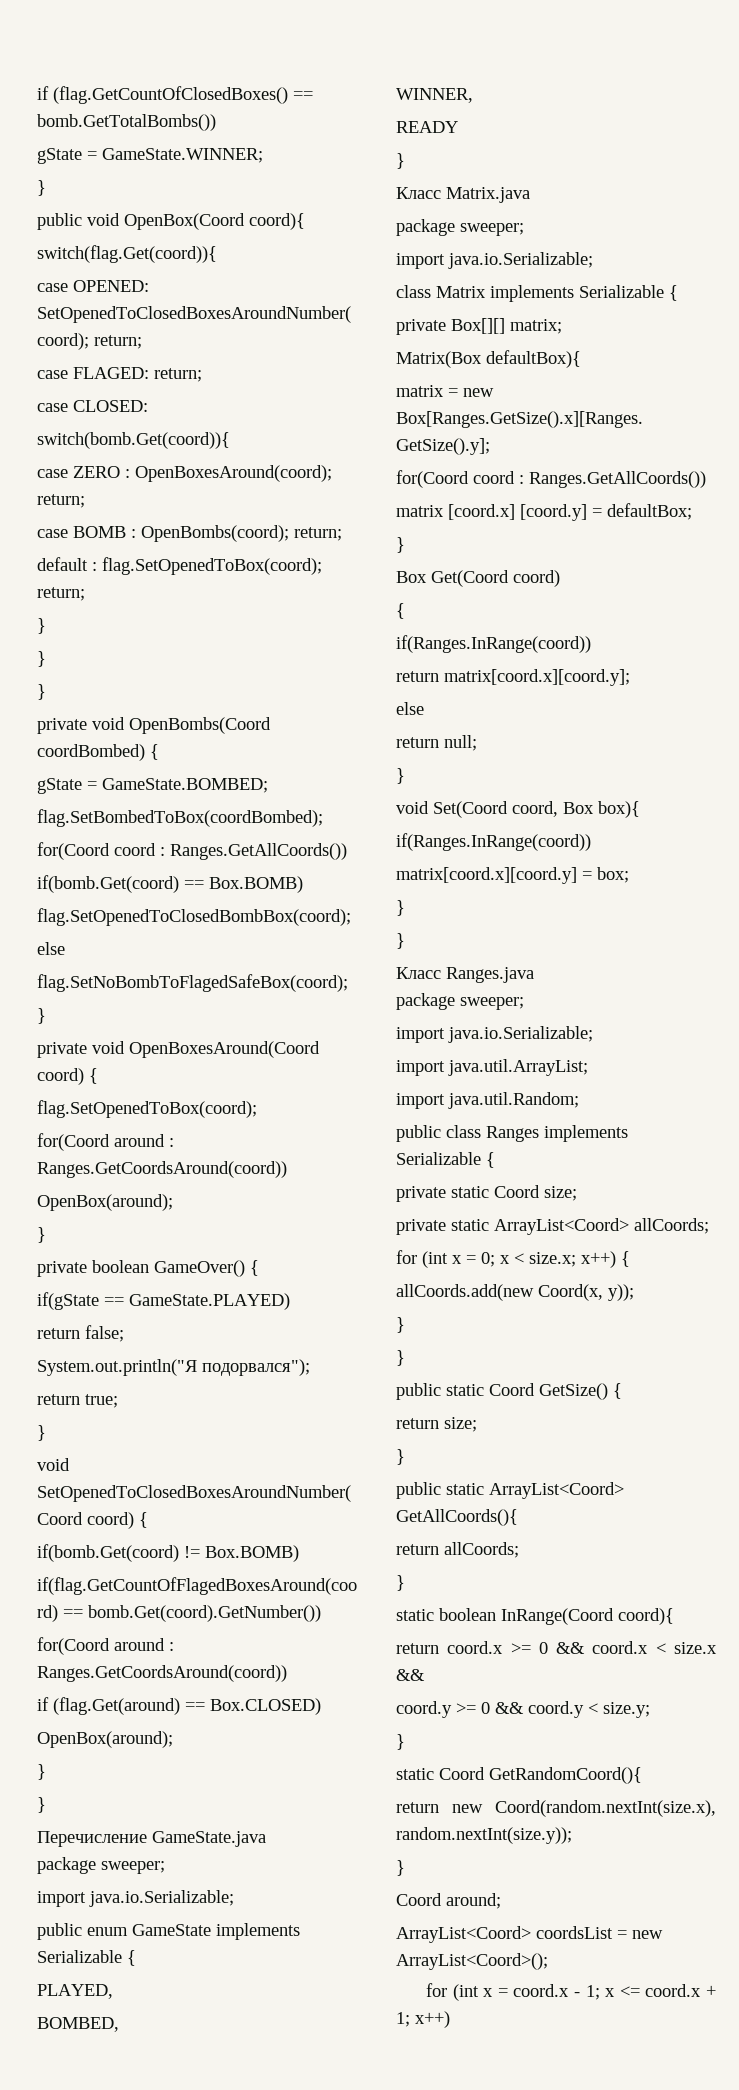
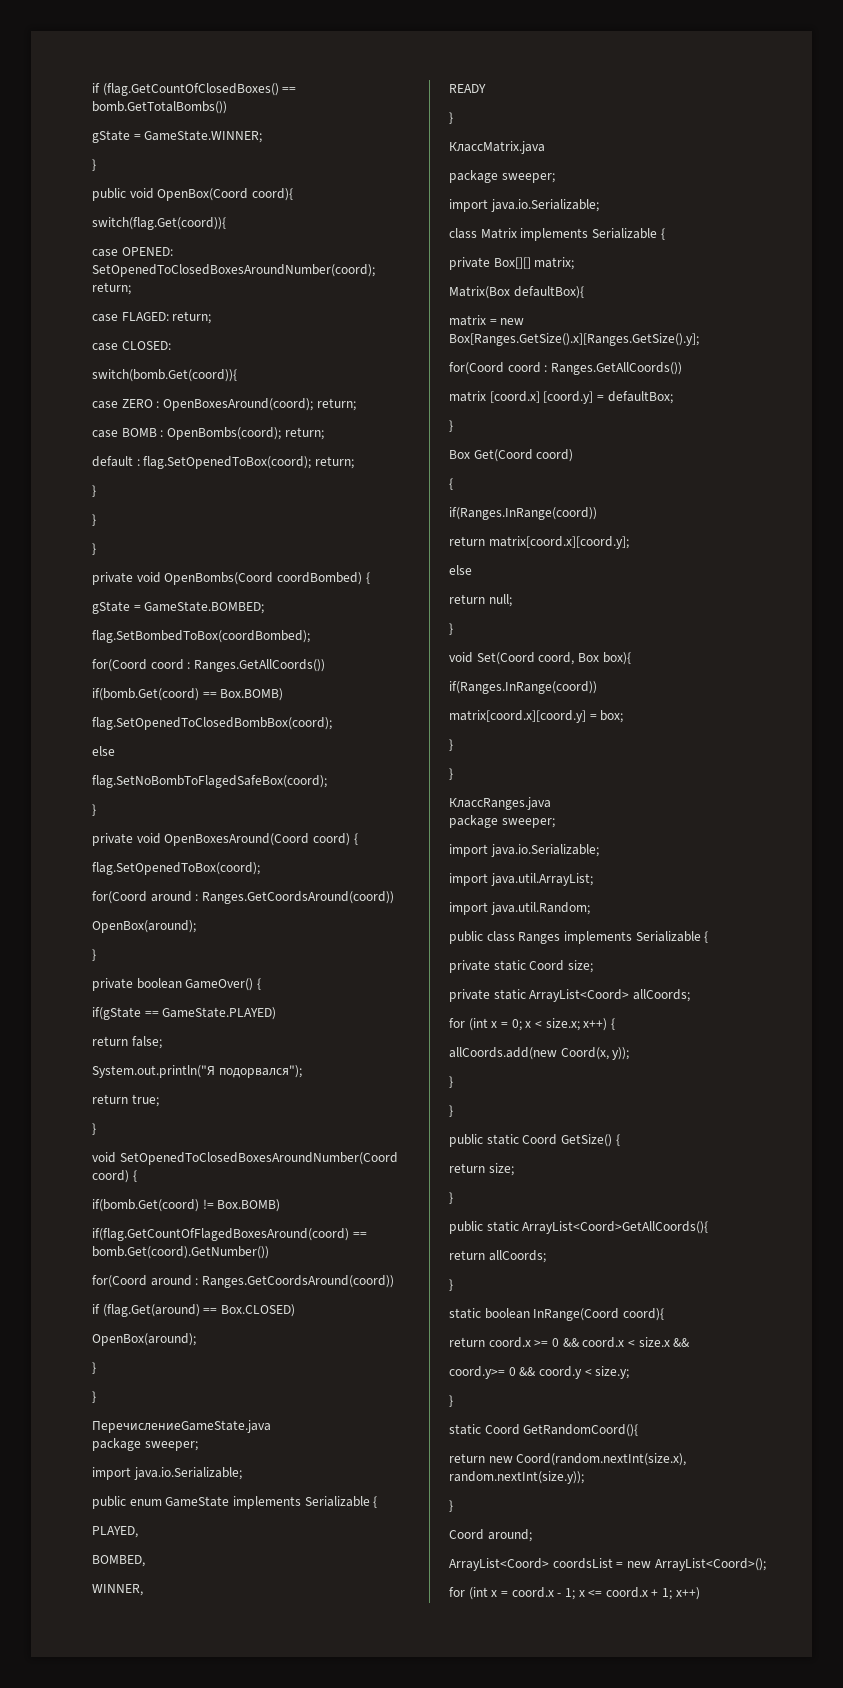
[37,1831,266,1847] Перечисление GameState.java -> [92,1420,271,1433] ПеречислениеGameState.java
[396,187,530,203] Класс Matrix.java -> [449,141,545,154] КлассMatrix.java
[396,967,534,983] Класс Ranges.java -> [449,797,551,810] КлассRanges.java
[489,1482,624,1499] [396,1509,518,1526] ArrayList<Coord> GetAllCoords(){ -> [522,1221,709,1234] ArrayList<Coord>GetAllCoords(){
[396,1701,476,1718] coord.y >= -> [449,1366,505,1379] coord.y>=

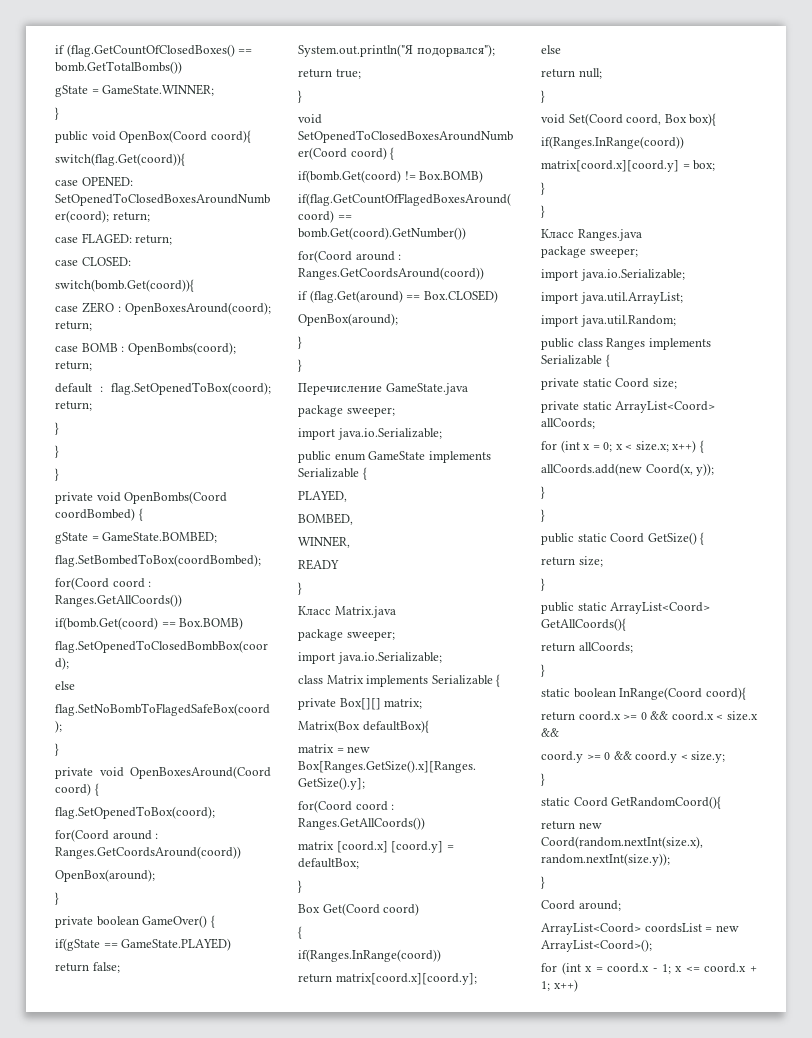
[92,1420,271,1433] ПеречислениеGameState.java -> [298,383,468,395] Перечисление GameState.java
[449,141,545,154] КлассMatrix.java -> [298,606,396,618] Класс Matrix.java
[449,797,551,810] КлассRanges.java -> [541,229,642,241] Класс Ranges.java
[522,1221,709,1234] ArrayList<Coord>GetAllCoords(){ -> [610,602,711,614] [541,618,626,631] ArrayList<Coord> GetAllCoords(){
[449,1366,505,1379] coord.y>= -> [541,751,601,763] coord.y >=

